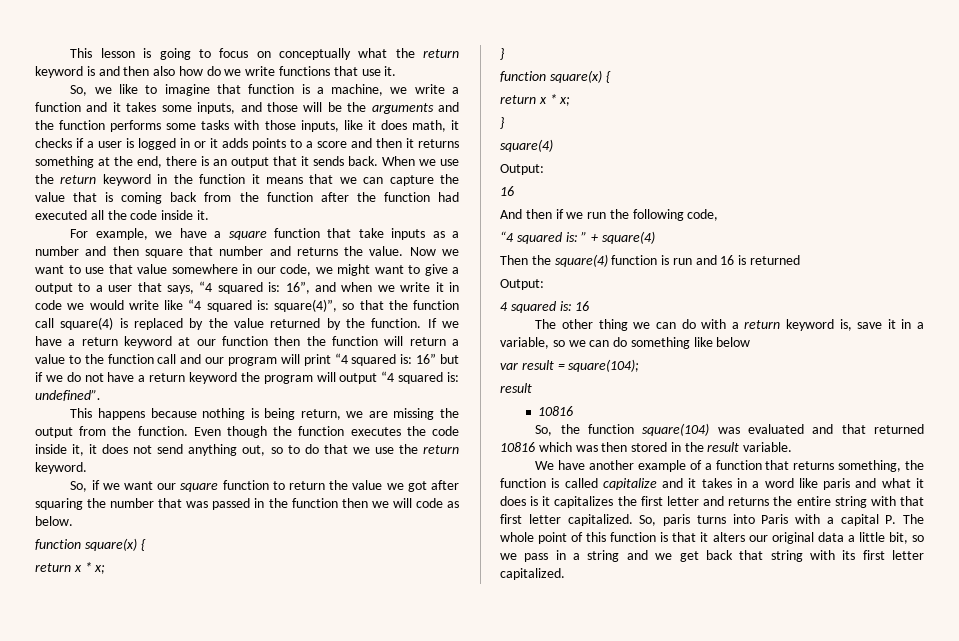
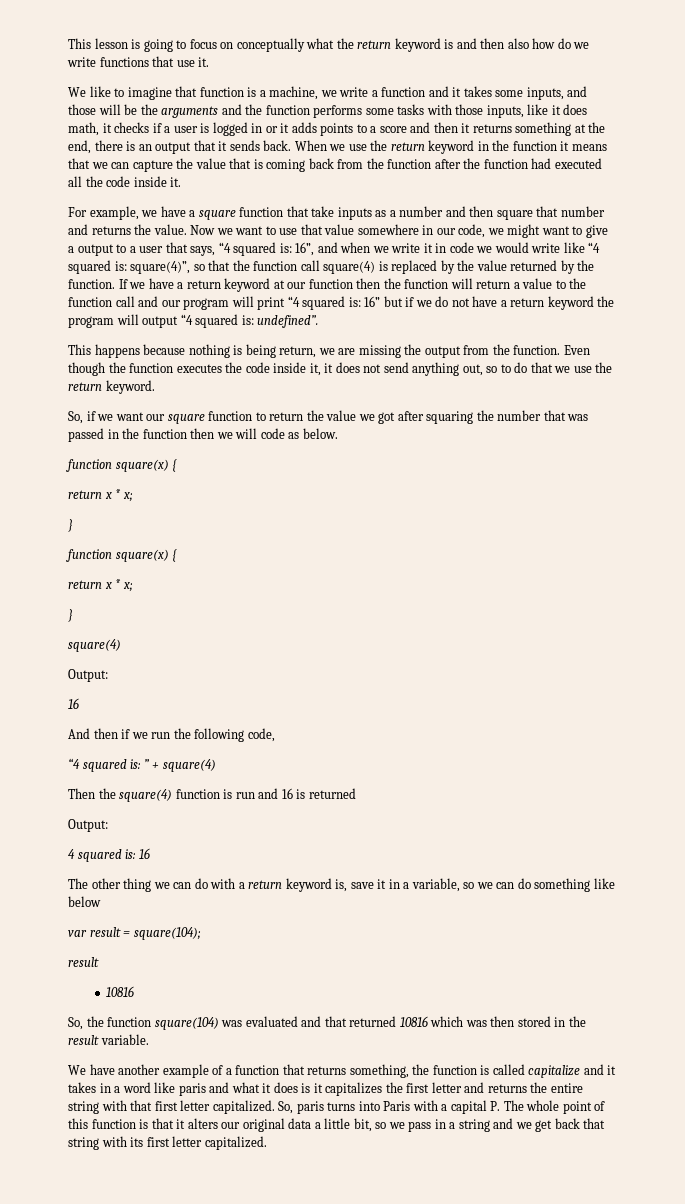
[70,85,112,96] So, we -> [68,87,86,97] We

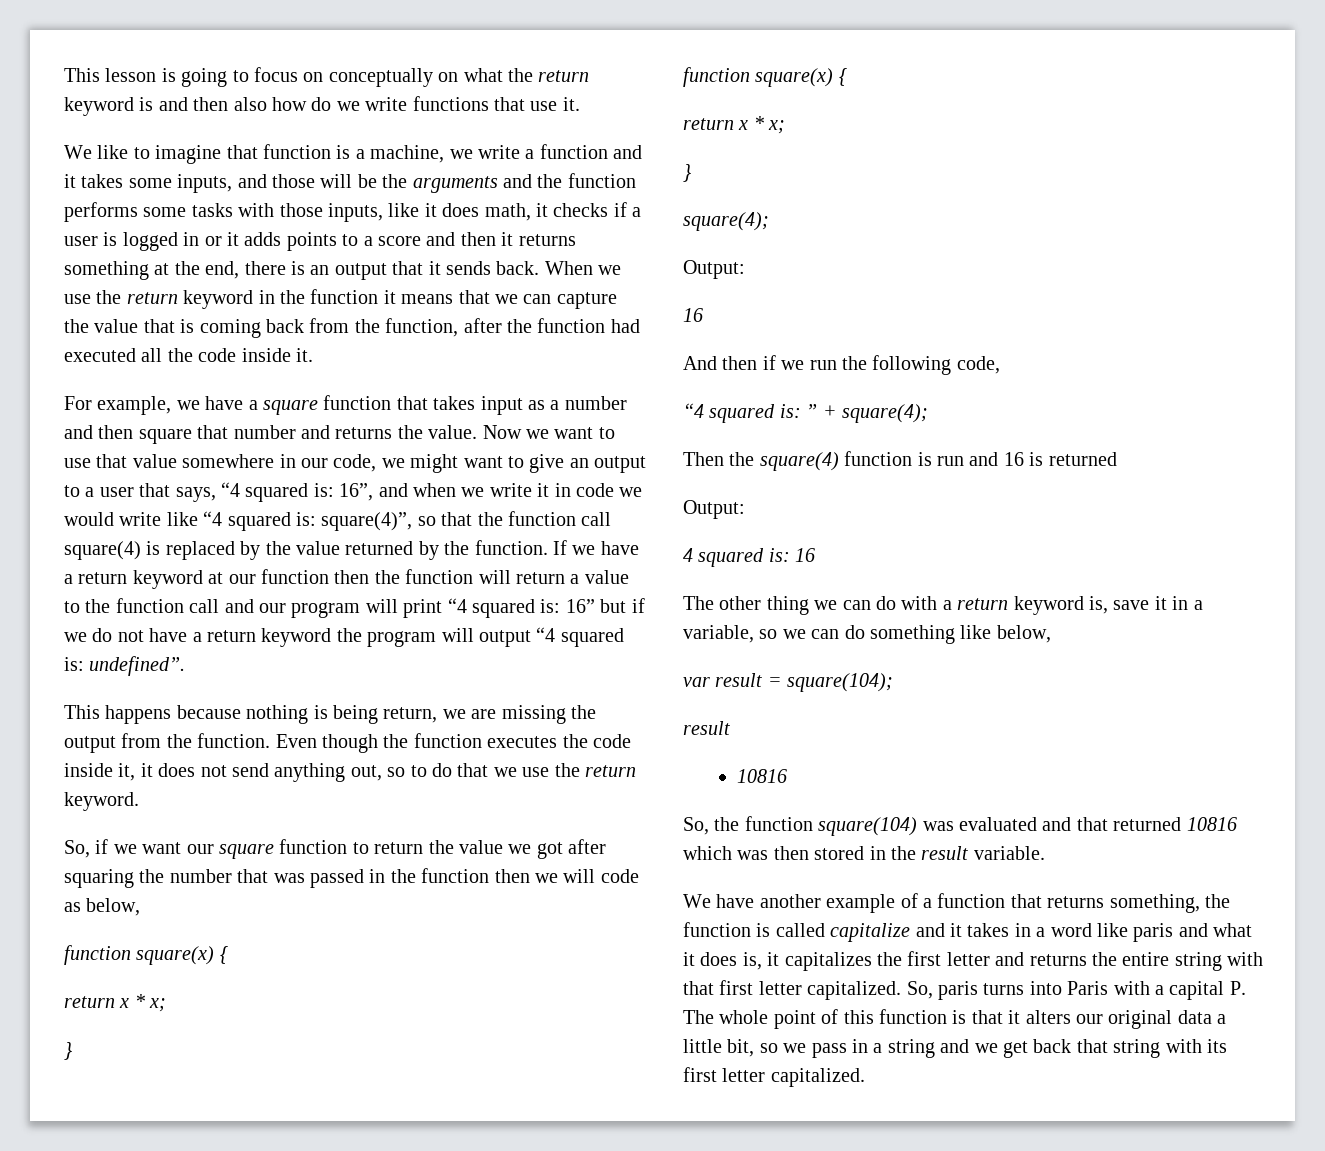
(305, 45) none -> [438,72,459,82] on
[387,159,432,169] function -> [385,318,459,337] function,
[311,206,372,220] take inputs -> [433,396,523,415] takes input
[68,246,74,253] a -> [569,458,589,468] an
[302,428,338,439] below. -> [86,898,141,916] below,
[68,639,121,652] square(4) -> [683,212,769,231] square(4);
[162,759,216,772] square(4) -> [842,404,928,423] square(4);
[68,896,101,907] below -> [996,625,1051,643] below,
[301,1083,311,1093] is -> [742,952,762,970] is,

